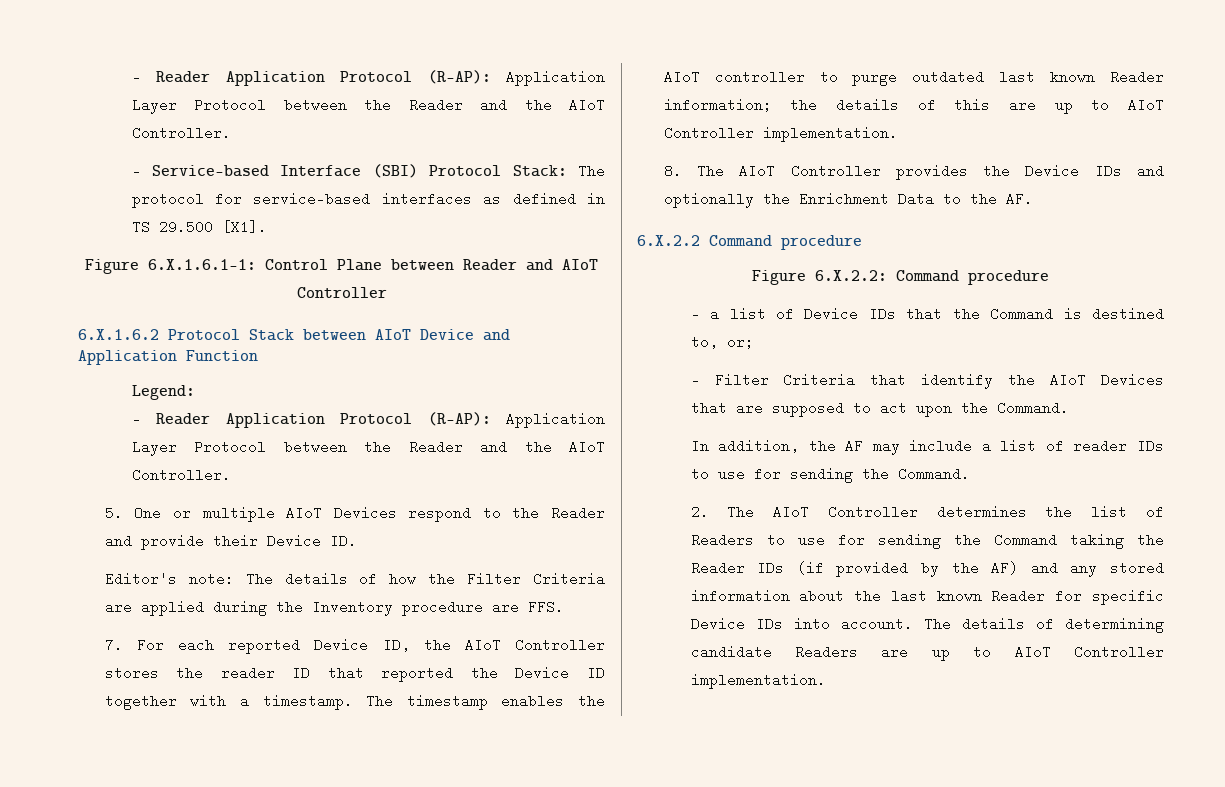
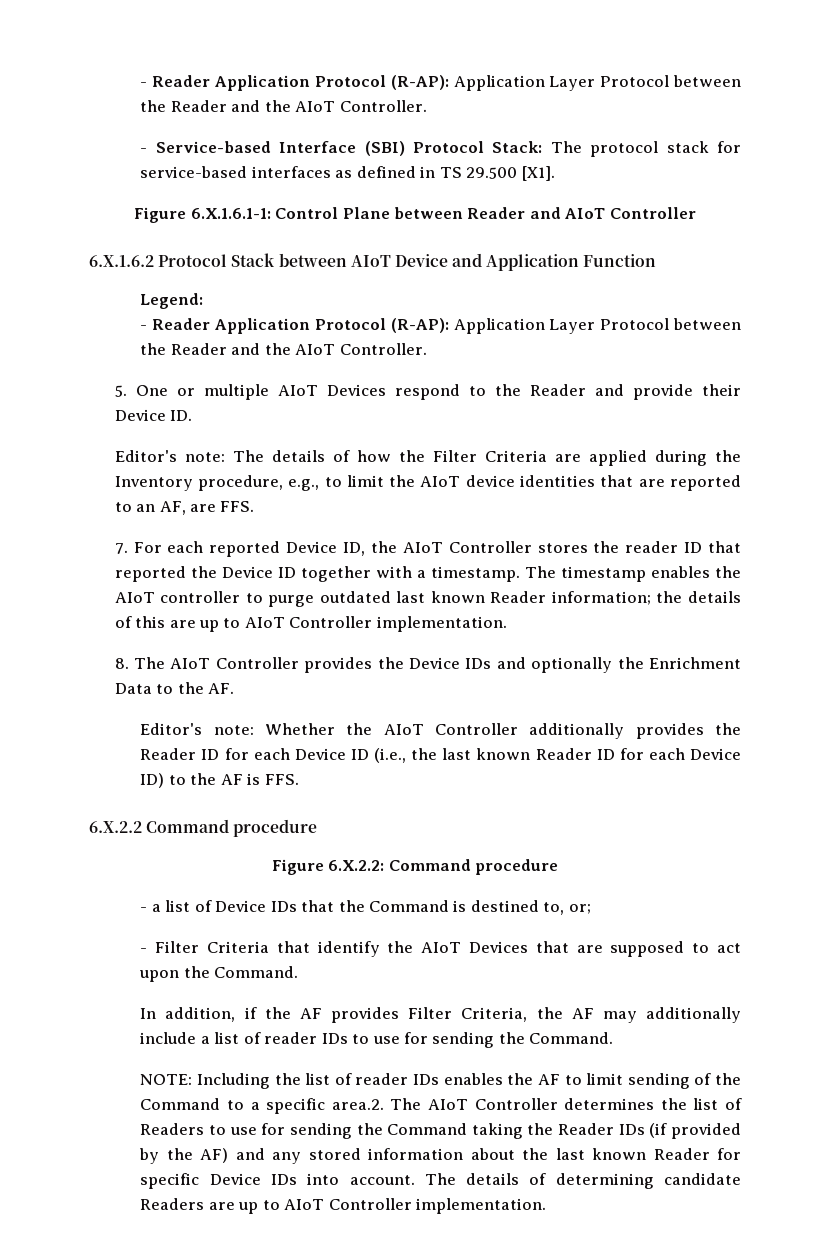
(204, 200) none -> [666,141,709,153] stack
[401,600,483,616] procedure -> [197,475,741,491] [114,501,186,515] procedure, e.g., to limit the AIoT device identities that are reported to an AF,
(1033, 199) none -> [140,723,742,739] [140,748,741,763] [140,773,299,788] // Editor's note: Whether the AIoT Controller additionally provides the Reader ID for each Device ID (i.e., the last known Reader ID for each Device ID) to the AF is FFS.
(800, 446) none -> [244,1007,528,1023] if the AF provides Filter Criteria,
(900, 447) none -> [645,1007,741,1023] additionally
[690,505,709,519] 2. -> [140,1073,741,1089] [140,1098,384,1114] NOTE: Including the list of reader IDs enables the AF to limit sending of the Command to a specific area.2.

